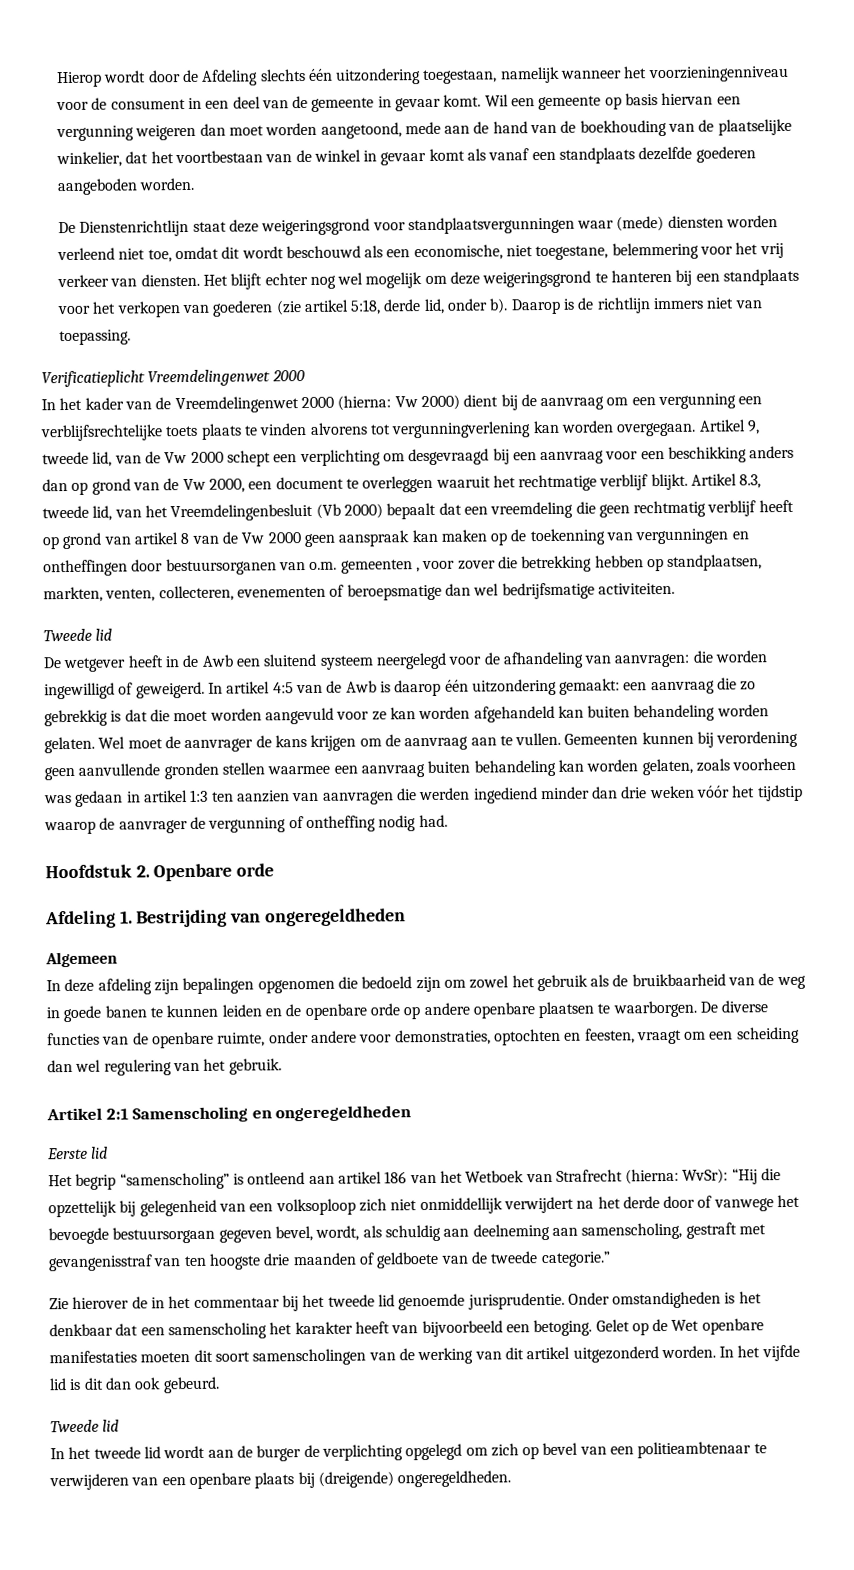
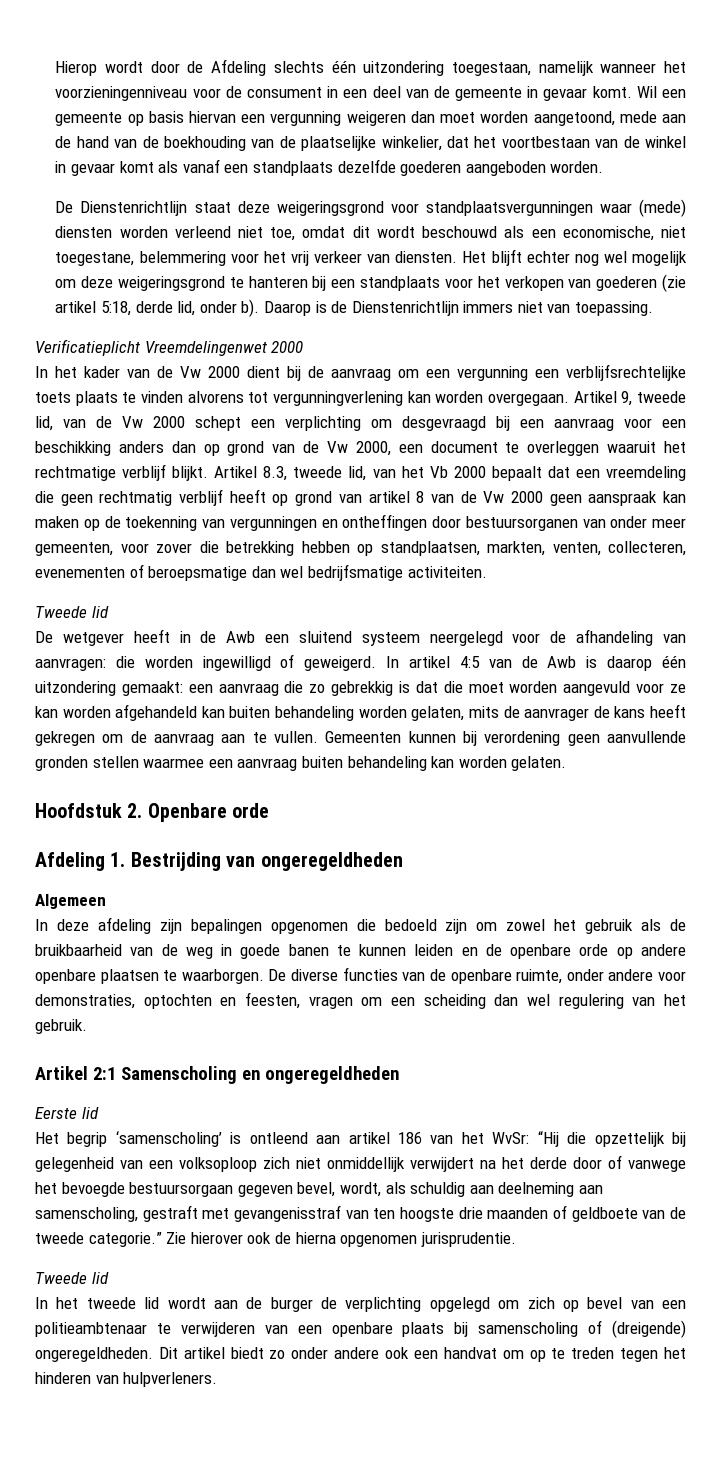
[596,297,651,314] richtlijn -> [351,301,459,316] Dienstenrichtlijn
[174,394,460,414] Vreemdelingenwet 2000 (hierna: Vw 2000) -> [180,366,240,378] Vw 2000
[170,503,383,522] Vreemdelingenbesluit (Vb 2000) -> [429,466,486,478] Vb 2000
[309,559,420,574] o.m. gemeenten , -> [610,516,686,528] [35,542,113,556] onder meer gemeenten,
[44,736,163,754] gelaten. Wel moet -> [411,706,499,721] gelaten, mits
[310,734,357,751] krijgen -> [649,704,686,718] [35,731,95,746] heeft gekregen
[641,757,797,776] [44,784,803,807] [44,814,448,835] gelaten, zoals voorheen was gedaan in artikel 1:3 ten aanzien van aanvragen die werden ingediend minder dan drie weken vóór het tijdstip waarop de aanvrager de vergunning of ontheffing nodig had. -> [511,756,567,771] gelaten.
[636,1029,682,1045] vraagt -> [308,996,353,1009] vragen
[119,1172,230,1190] “samenscholing” -> [115,1131,222,1147] ‘samenscholing’
[465,1168,729,1185] Wetboek van Strafrecht (hierna: WvSr): -> [492,1132,530,1144] WvSr:
(611, 1259) // -> (162, 1239) none
[131,1291,762,1312] [49,1318,764,1340] [49,1344,800,1366] [49,1376,220,1394] de in het commentaar bij het tweede lid genoemde jurisprudentie. Onder omstandigheden is het denkbaar dat een samenscholing het karakter heeft van bijvoorbeeld een betoging. Gelet op de Wet openbare manifestaties moeten dit soort samenscholingen van de werking van dit artikel uitgezonderd worden. In het vijfde lid is dit dan ook gebeurd. -> [247,1232,516,1247] ook de hierna opgenomen jurisprudentie.
[317,1470,512,1488] (dreigende) ongeregeldheden. -> [478,1320,686,1338] [35,1347,687,1362] [35,1372,218,1387] samenscholing of (dreigende) ongeregeldheden. Dit artikel biedt zo onder andere ook een handvat om op te treden tegen het hinderen van hulpverleners.

